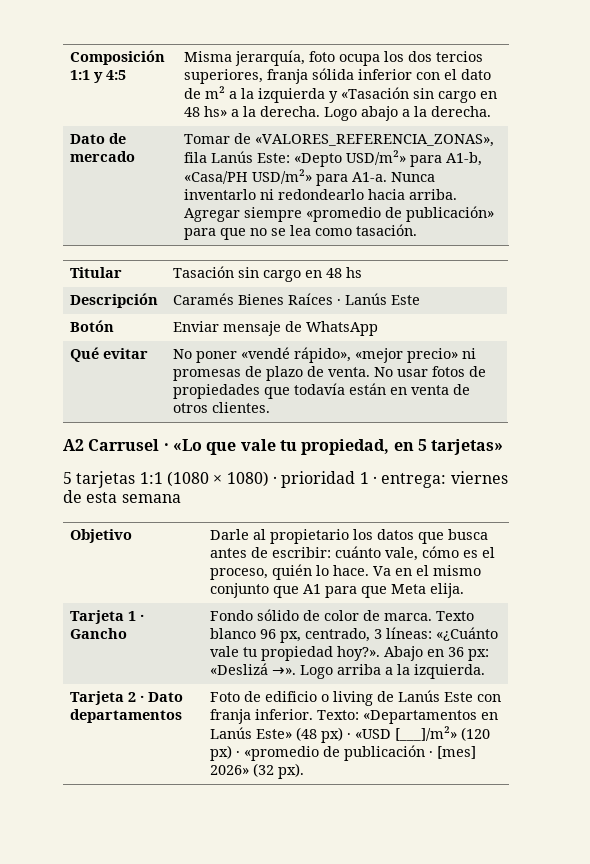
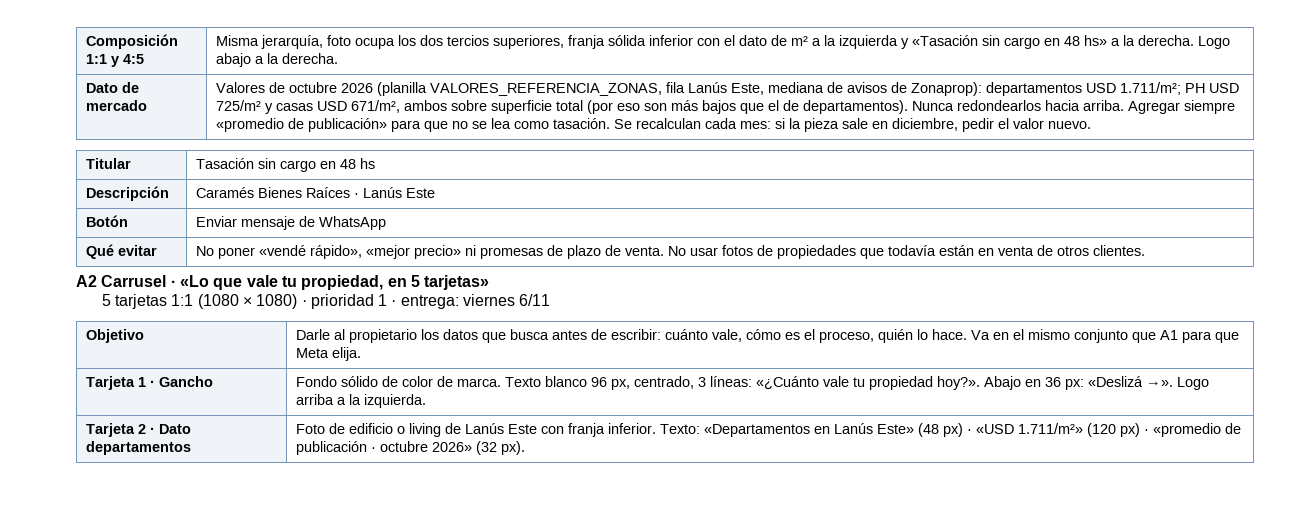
[184,133,495,147] [184,150,483,167] [184,169,436,186] [184,189,365,200] Tomar de «VALORES_REFERENCIA_ZONAS», fila Lanús Este: «Depto USD/m²» para A1-b, «Casa/PH USD/m²» para A1-a. Nunca inventarlo ni redondearlo -> [215,82,1239,96] [215,100,1041,114] Valores de octubre 2026 (planilla VALORES_REFERENCIA_ZONAS, fila Lanús Este, mediana de avisos de Zonaprop): departamentos USD 1.711/m²; PH USD 725/m² y casas USD 671/m², ambos sobre superficie total (por eso son más bajos que el de departamentos). Nunca redondearlos
(418, 230) none -> [613,118,1091,132] Se recalculan cada mes: si la pieza sale en diciembre, pedir el valor nuevo.
[63,490,181,503] de esta semana -> [519,294,551,306] 6/11
[395,726,458,741] [___]/m²» -> [1017,423,1083,434] 1.711/m²»
[437,746,477,759] [mes] -> [379,441,428,452] octubre

